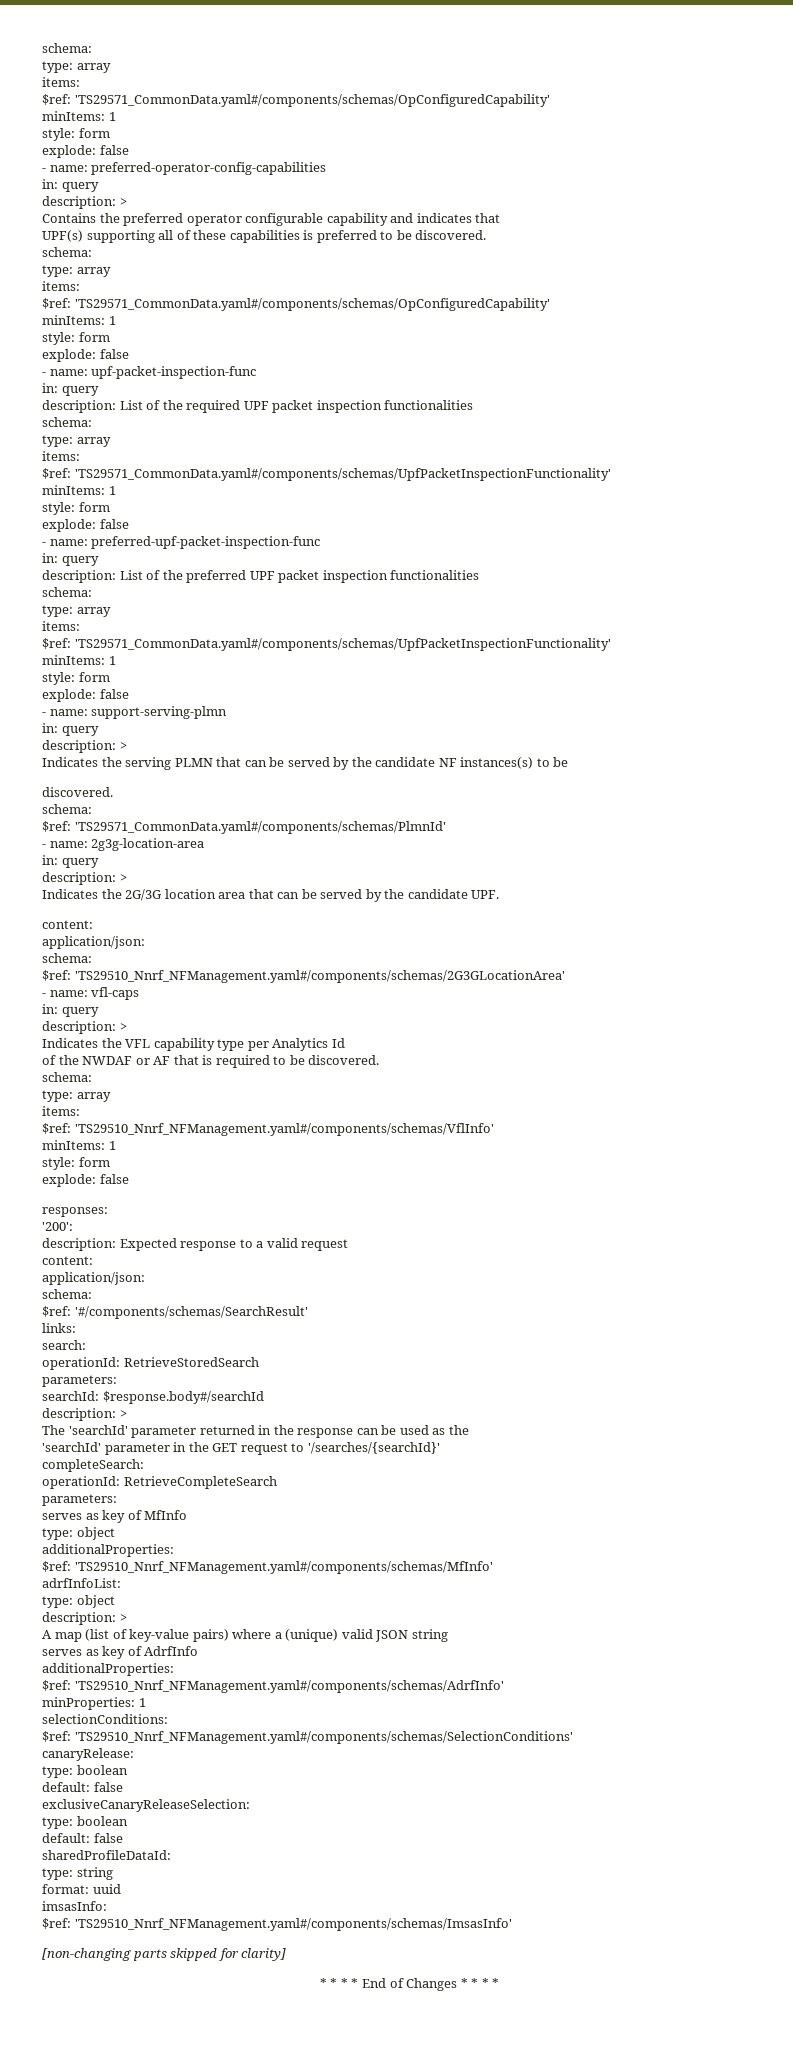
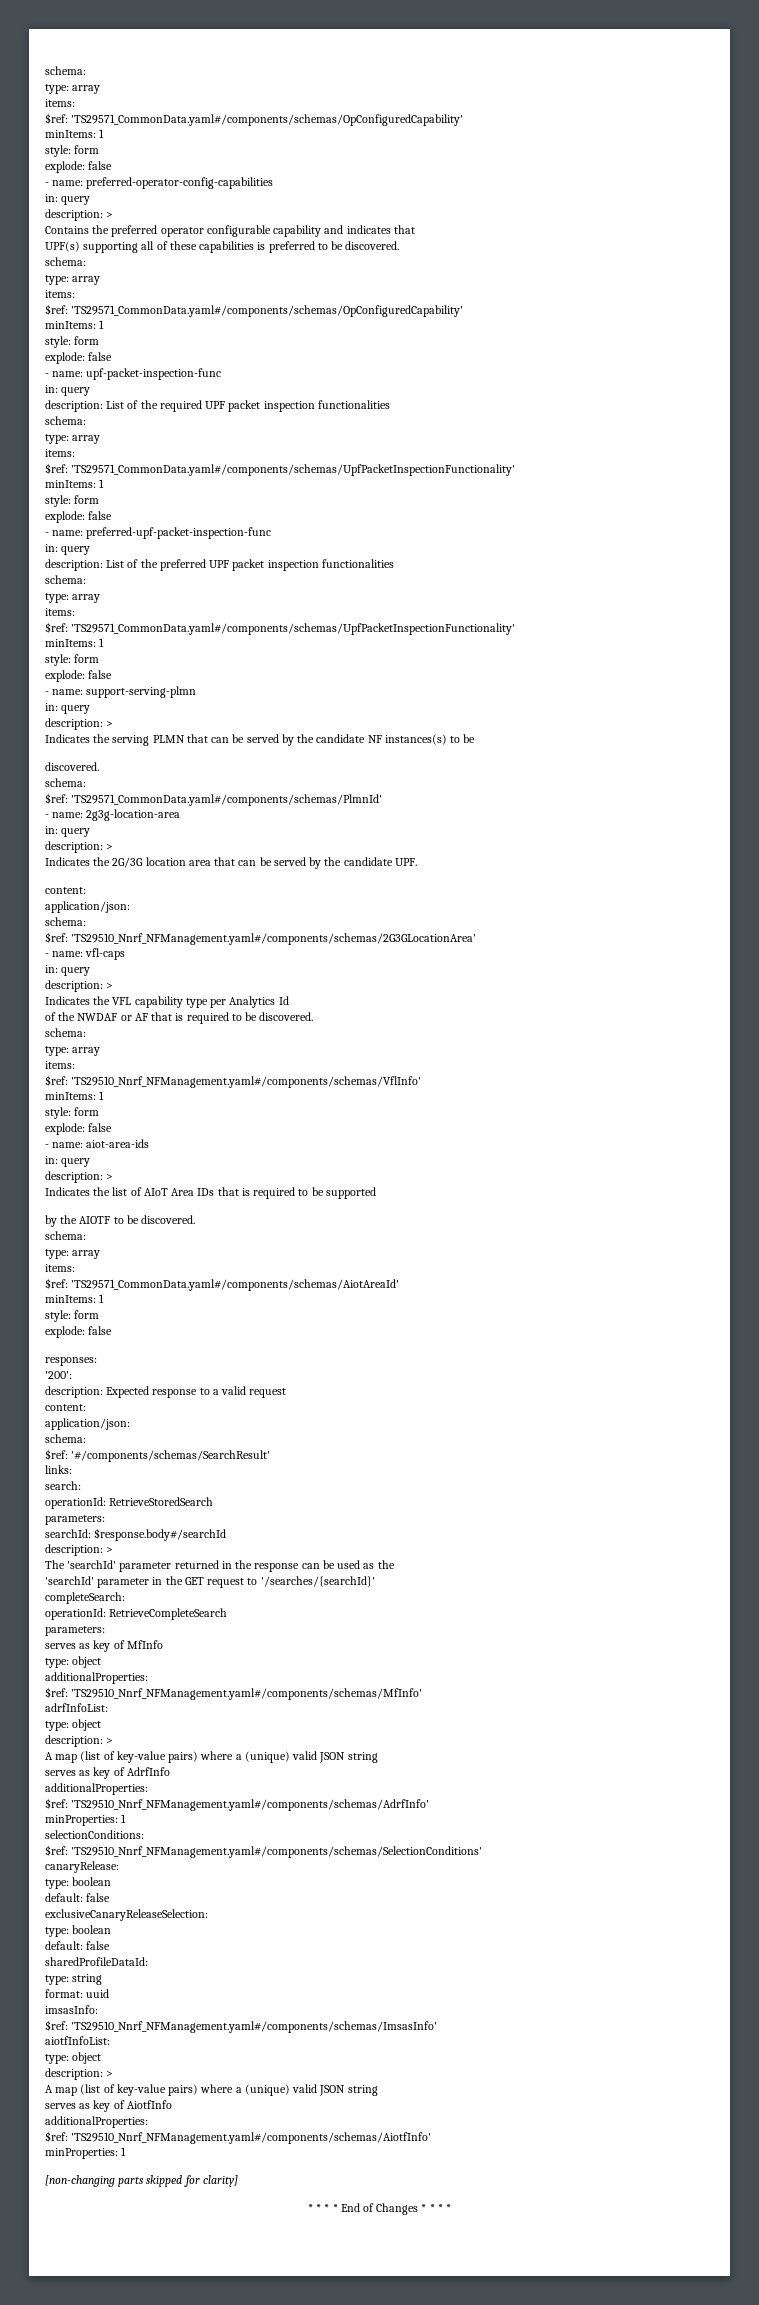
(129, 1179) none -> [45,1139,150,1148] [45,1156,91,1167] [45,1171,114,1183] [45,1187,376,1199] [45,1215,196,1227] [45,1231,86,1240] [45,1249,101,1259] [45,1264,75,1272] [45,1278,400,1291] [45,1294,105,1303] [45,1310,100,1322] [45,1326,113,1338] // - name: aiot-area-ids // in: query // description: > // Indicates the list of AIoT Area IDs that is required to be supported // by the AIOTF to be discovered. // schema: // type: array // items: // $ref: 'TS29571_CommonData.yaml#/components/schemas/AiotAreaId' // minItems: 1 // style: form // explode: false
(512, 1924) none -> [45,2036,110,2045] [45,2052,102,2064] [45,2068,114,2080] [45,2084,378,2096] [45,2100,172,2112] [45,2116,148,2128] [45,2131,432,2144] [45,2147,127,2159] // aiotfInfoList: // type: object // description: > // A map (list of key-value pairs) where a (unique) valid JSON string // serves as key of AiotfInfo // additionalProperties: // $ref: 'TS29510_Nnrf_NFManagement.yaml#/components/schemas/AiotfInfo' // minProperties: 1

